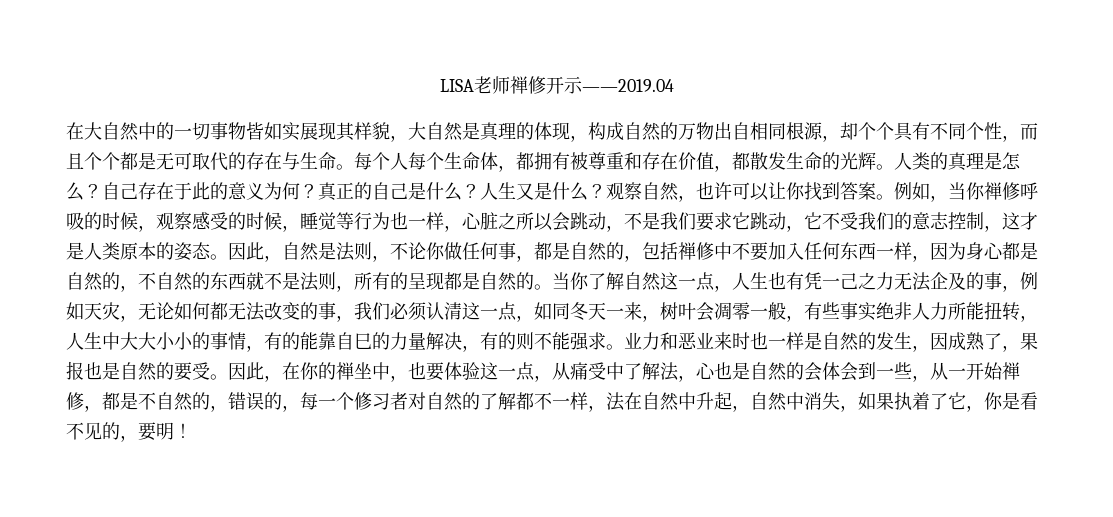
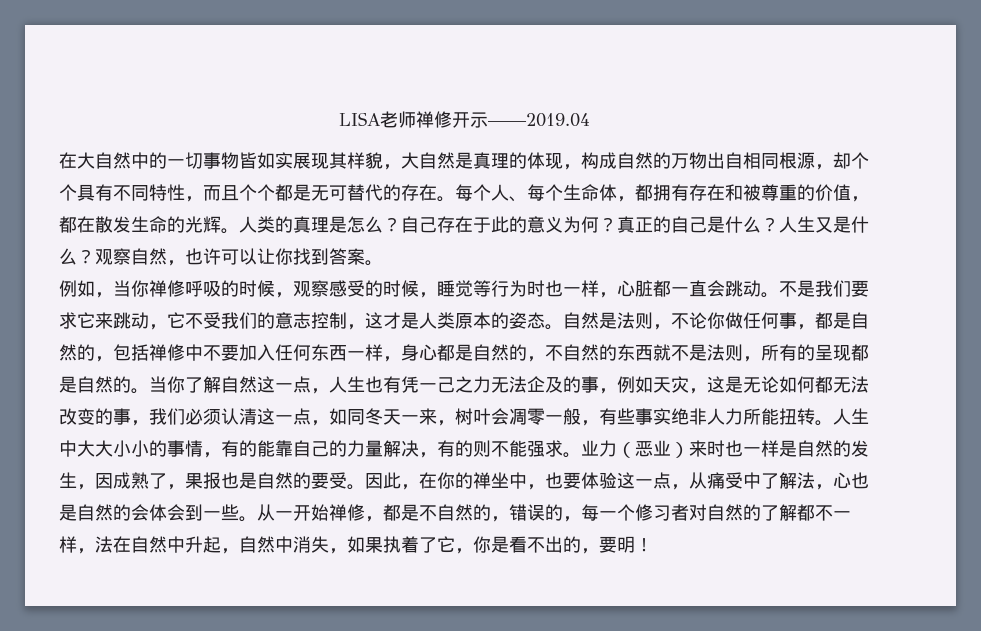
[966,122,984,140] 个 -> [149,184,167,201] 特
[192,152,210,170] 取 -> [347,184,365,201] 替
[282,152,336,170] 与生命 -> (437, 192) none
(408, 161) none -> [509,196,527,202] 、
[570,152,678,170] 被尊重和存在 -> [689,184,815,201] 存在和被尊重的
(750, 161) none -> [77,216,95,233] 在
(894, 197) none -> (383, 263) //
(390, 221) none -> [527,280,545,297] 时
[498,212,624,232] 之所以会跳动， -> [653,280,779,298] 都一直会跳动。
(750, 221) none -> [95,312,113,329] 来
[228,242,282,262] 因此， -> (563, 327) none
[930,242,966,260] 因为 -> (401, 359) none
(138, 318) none -> [707,376,743,393] 这是
[1020,315,1038,322] ， -> [815,420,833,426] 。
[354,333,372,349] 巳 -> [311,441,329,457] 己
[660,332,714,350] 和恶业 -> [617,440,689,458] （恶业）
[912,375,930,382] ， -> [239,516,257,522] 。
[84,422,102,440] 见 -> [545,536,563,553] 出

